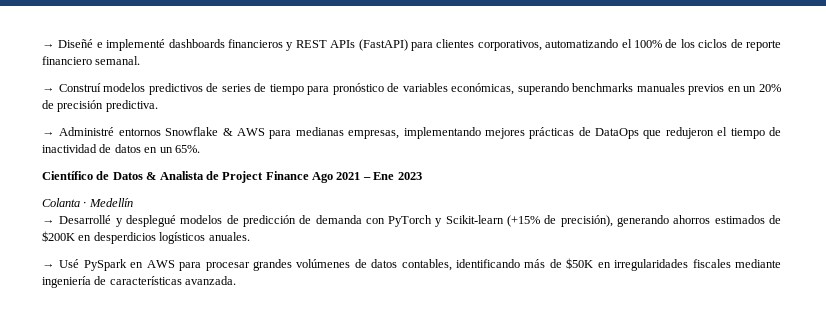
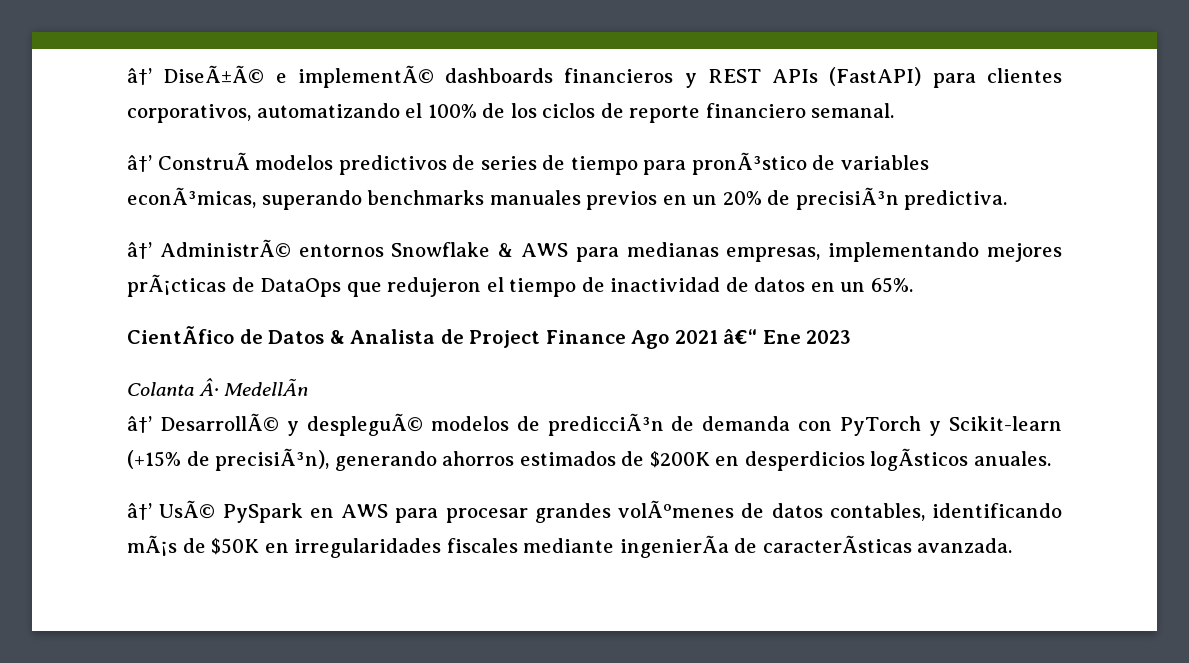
[42,39,166,51] → Diseñé e implementé -> [127,65,434,88] â†’ DiseÃ±Ã© e implementÃ©
[42,83,101,92] → Construí -> [127,152,250,173] â†’ ConstruÃ
[332,83,384,95] pronóstico -> [691,152,807,175] pronÃ³stico
[451,83,515,95] económicas, -> [127,187,256,208] econÃ³micas,
[57,100,104,112] precisión -> [795,187,899,210] precisiÃ³n
[42,127,115,136] → Administré -> [127,239,291,260] â†’ AdministrÃ©
[529,127,575,139] prácticas -> [127,274,226,297] prÃ¡cticas
[42,171,93,180] Científico -> [127,326,234,344] CientÃfico
[362,177,371,180] – -> [723,329,758,344] â€“
[83,198,133,207] [42,215,176,227] · Medellín // → Desarrollé y desplegué -> [198,378,309,396] [127,413,423,436] Â· MedellÃn // â†’ DesarrollÃ© y despleguÃ©
[242,215,296,227] predicción -> [547,413,664,436] predicciÃ³n
[560,215,613,227] precisión), -> [215,448,330,471] precisiÃ³n),
[159,232,206,244] logísticos -> [870,448,969,471] logÃsticos
[42,259,80,268] → Usé -> [127,500,216,521] â†’ UsÃ©
[296,259,351,268] volúmenes -> [617,500,734,518] volÃºmenes
[524,259,546,268] más -> [127,535,177,556] mÃ¡s
[42,276,182,288] ingeniería de características -> [619,535,912,558] ingenierÃa de caracterÃsticas

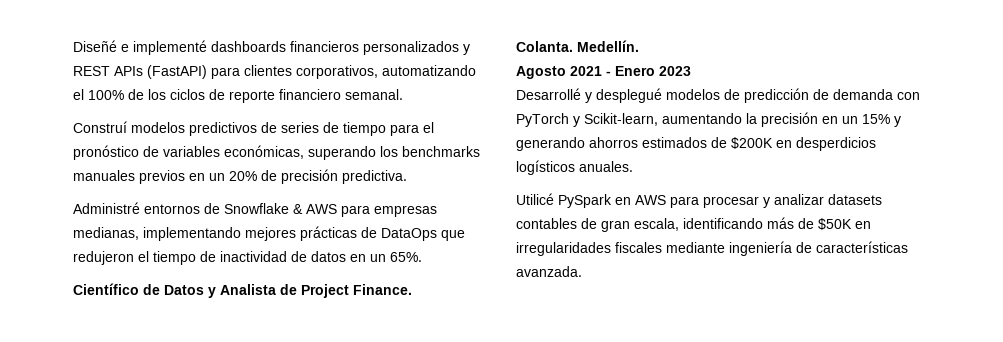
[127,65,434,88] â†’ DiseÃ±Ã© e implementÃ© -> [73,40,207,55] Diseñé e implementé
(674, 75) none -> [363,41,459,55] personalizados
[127,152,250,173] â†’ ConstruÃ -> [73,121,127,133] Construí
[691,152,929,175] [127,187,362,210] pronÃ³stico de variables econÃ³micas, superando -> [423,122,434,133] [73,145,398,160] el pronóstico de variables económicas, superando los
[795,187,899,210] precisiÃ³n -> [281,169,338,184] precisión
[127,239,384,260] â†’ AdministrÃ© entornos -> [73,202,220,214] Administré entornos de
[626,242,821,262] medianas empresas, -> [374,205,437,217] [73,227,139,240] empresas medianas,
[127,274,226,297] prÃ¡cticas -> [300,226,357,241] prácticas
[127,326,234,344] CientÃfico -> [73,283,139,295] Científico
[329,330,345,344] & -> [208,287,216,298] y
[545,329,852,349] [127,378,309,396] [127,413,423,436] Finance Ago 2021 â€“ Ene 2023 // Colanta Â· MedellÃn // â†’ DesarrollÃ© y despleguÃ© -> [353,284,412,295] [516,40,639,52] [516,66,691,79] [516,88,662,103] Finance. // Colanta. Medellín. // Agosto 2021 - Enero 2023 // Desarrollé y desplegué
[547,413,664,436] predicciÃ³n -> [744,88,809,103] predicción
[949,416,1062,431] [127,448,330,471] Scikit-learn (+15% de precisiÃ³n), -> [584,112,901,127] Scikit-learn, aumentando la precisión en un 15% y
[870,448,969,471] logÃsticos -> [516,160,575,175] logísticos
[127,500,216,521] â†’ UsÃ© -> [516,193,554,205] Utilicé
[534,500,1062,523] [127,535,177,556] grandes volÃºmenes de datos contables, identificando mÃ¡s -> [763,194,882,208] [516,217,794,232] y analizar datasets contables de gran escala, identificando más
[619,535,912,558] ingenierÃa de caracterÃsticas -> [729,241,908,256] ingeniería de características

